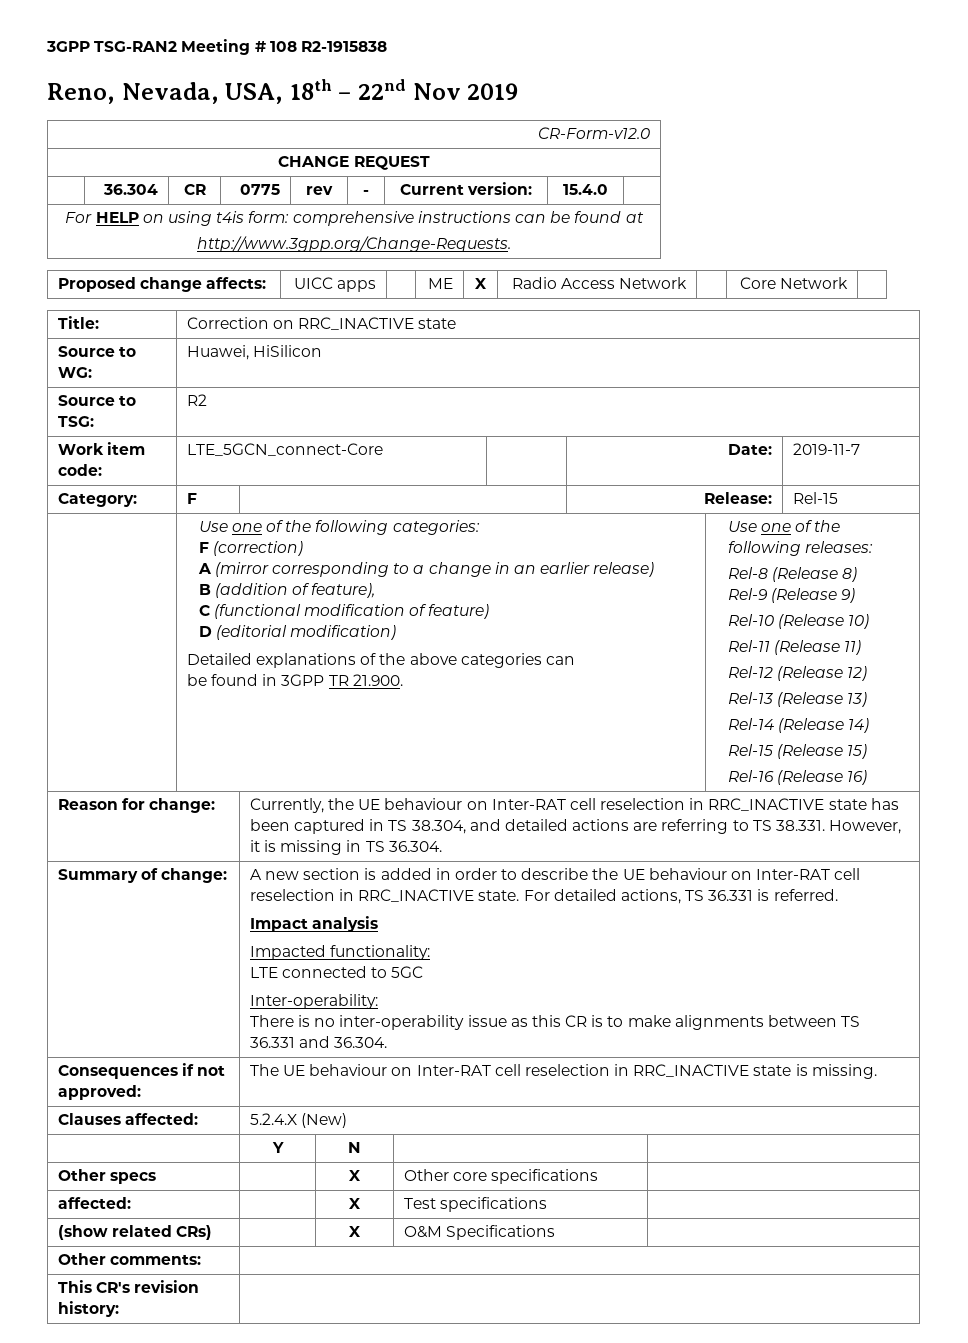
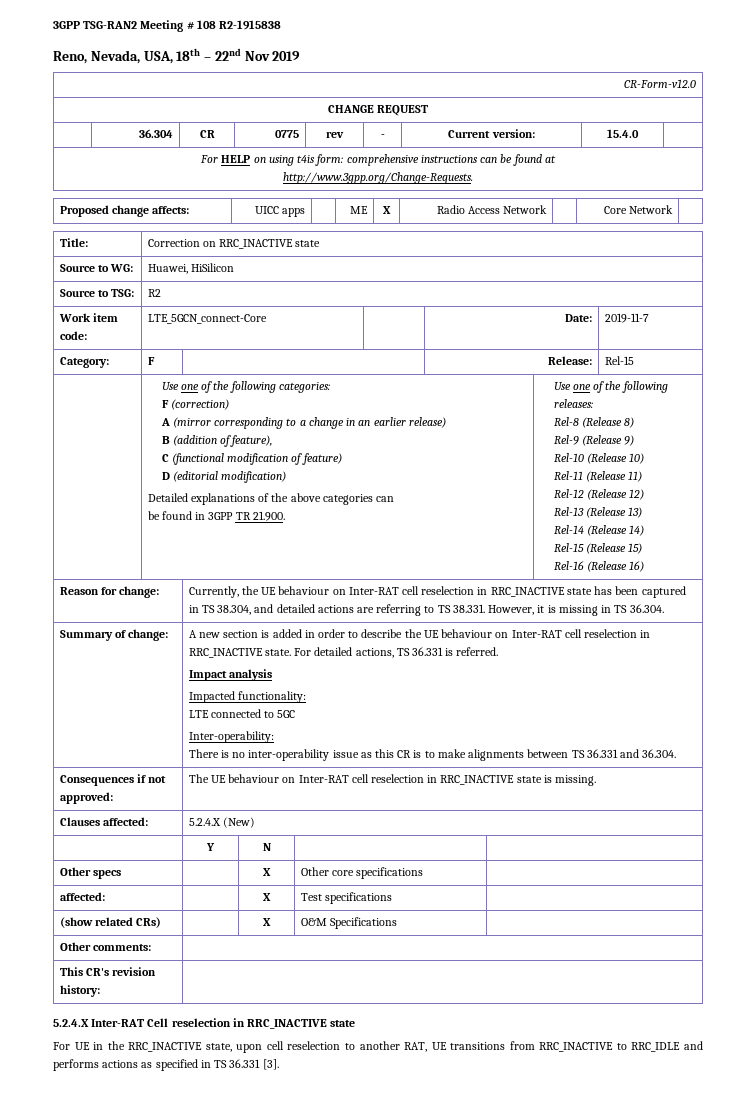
(119, 1309) none -> [53,1018,356,1029] [53,1041,703,1053] [53,1059,279,1071] // 5.2.4.X Inter-RAT Cell reselection in RRC_INACTIVE state // For UE in the RRC_INACTIVE state, upon cell reselection to another RAT, UE transitions from RRC_INACTIVE to RRC_IDLE and performs actions as specified in TS 36.331 [3].

